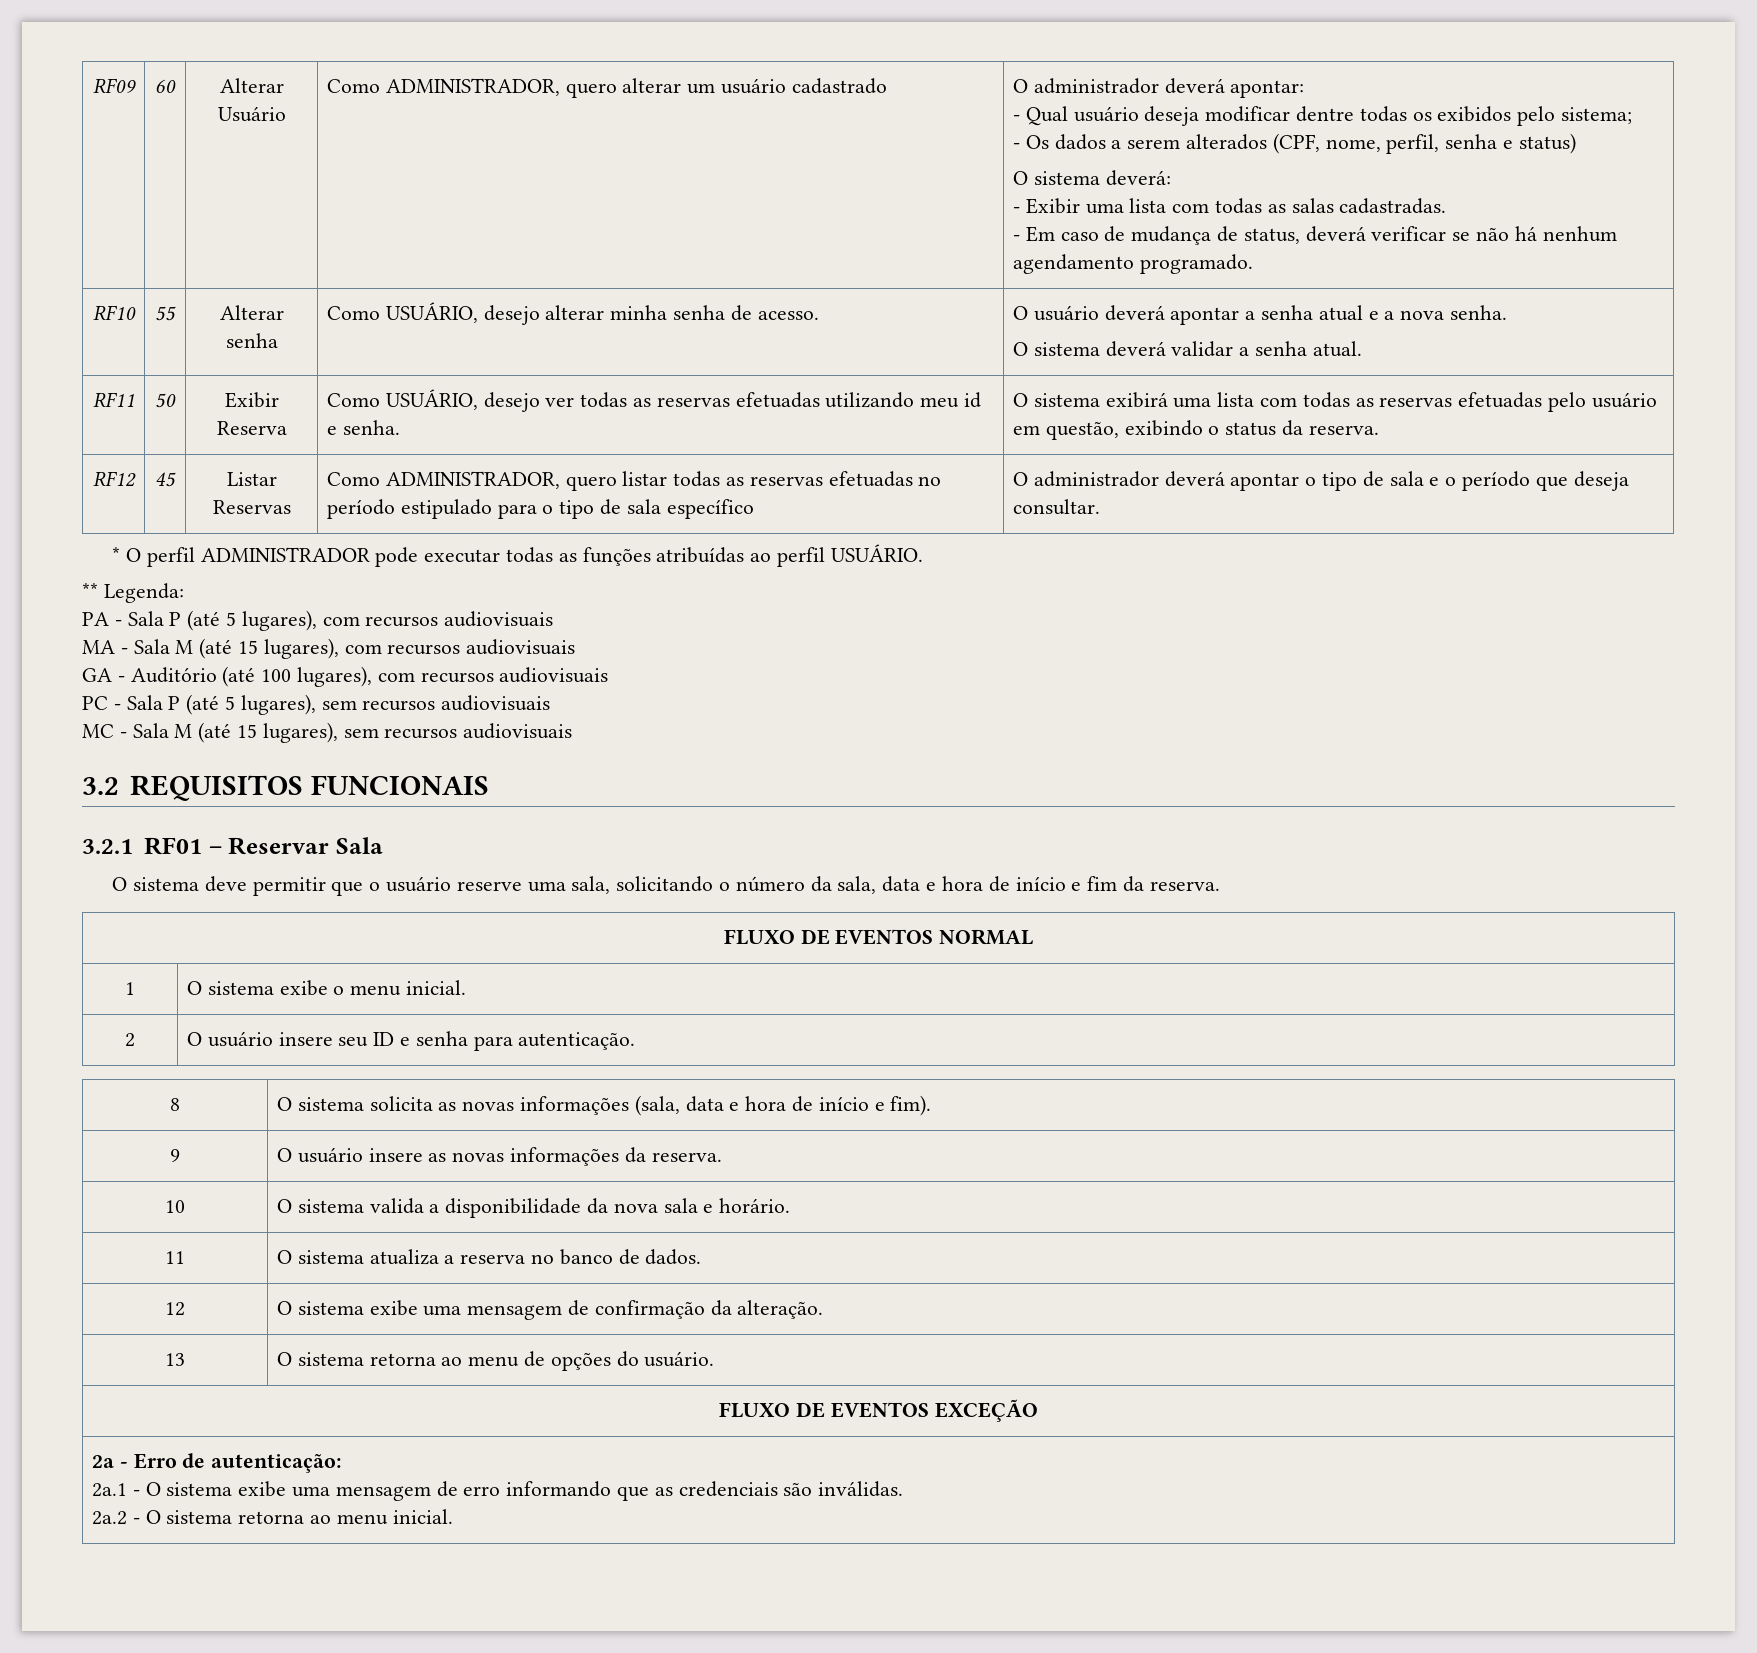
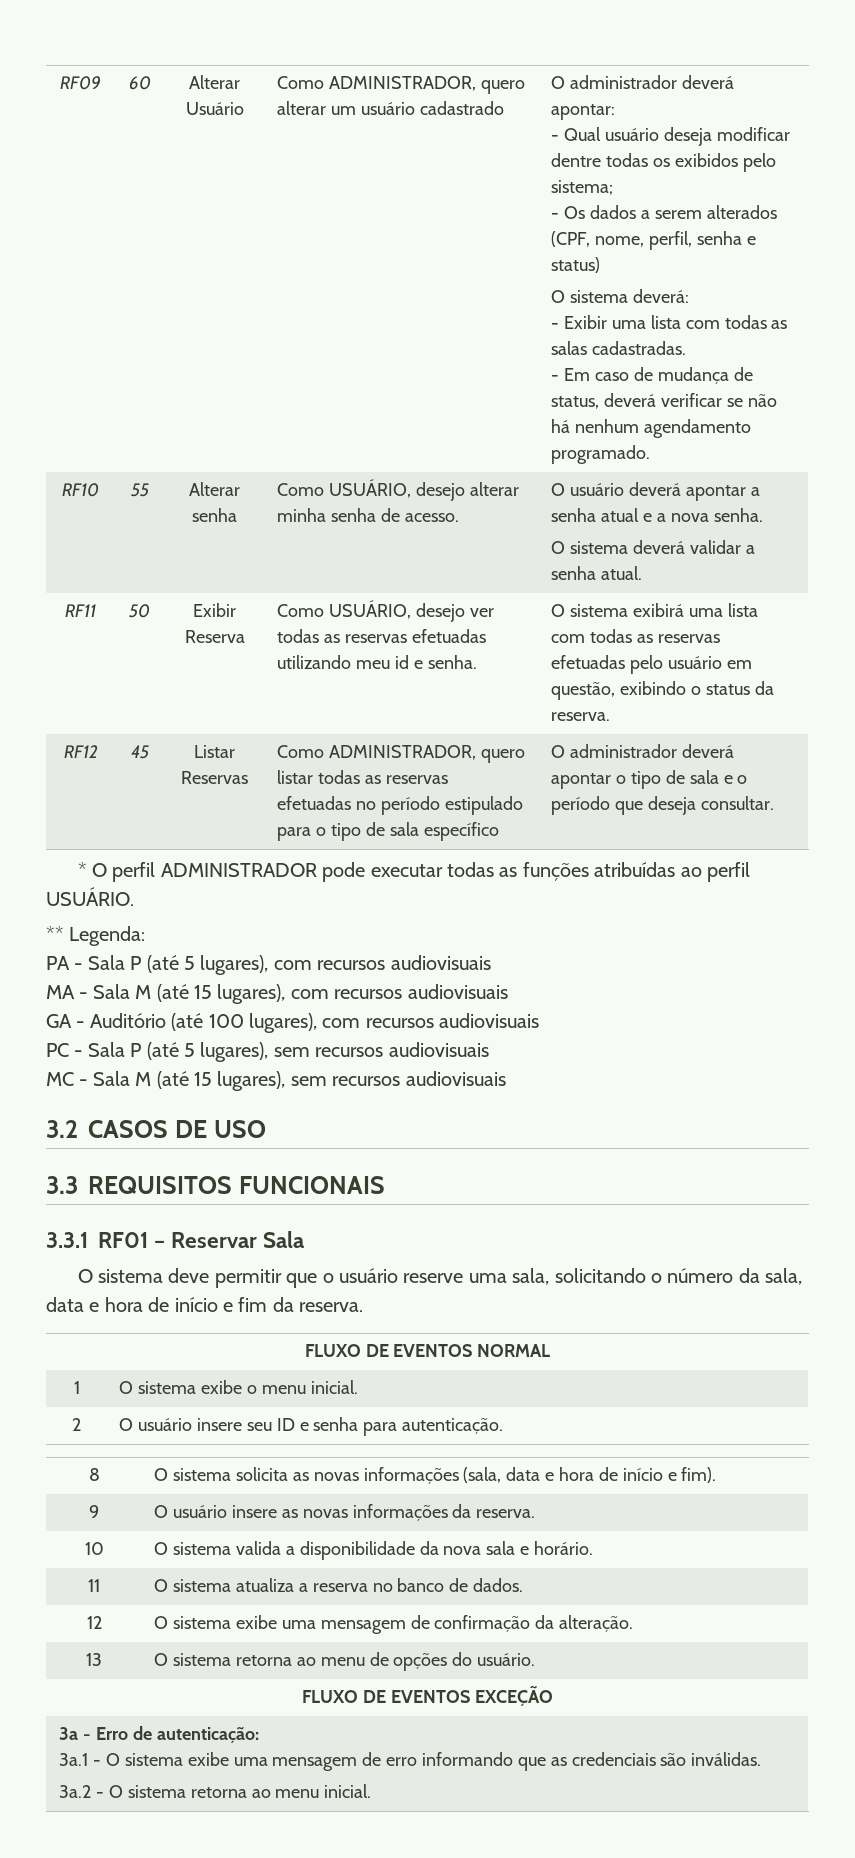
(119, 786) none -> [88,1120,266,1138] [46,1176,78,1194] CASOS DE USO // 3.3
[82,839,133,854] 3.2.1 -> [46,1232,88,1248] 3.3.1
[91,1455,114,1468] 2a -> [59,1727,79,1740] 3a
[91,1483,127,1497] 2a.1 -> [59,1753,89,1766] 3a.1
[91,1511,127,1525] 2a.2 -> [59,1785,92,1798] 3a.2

